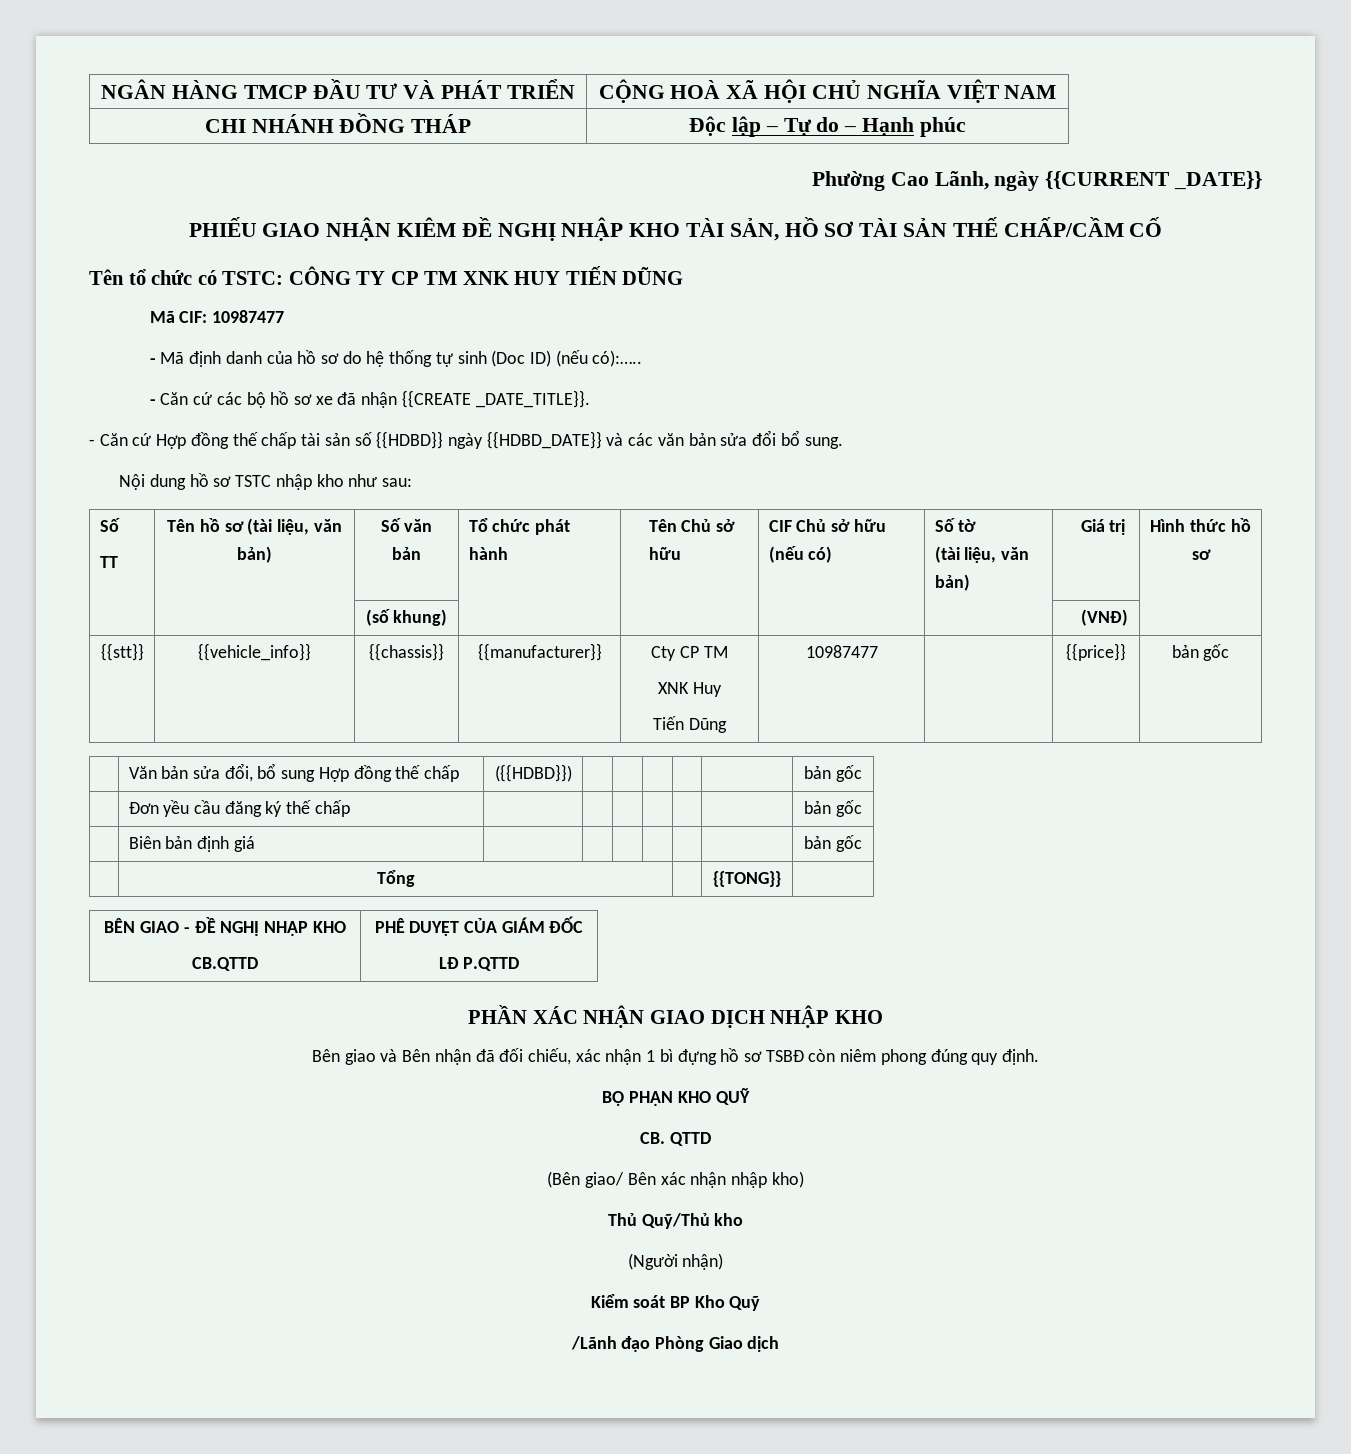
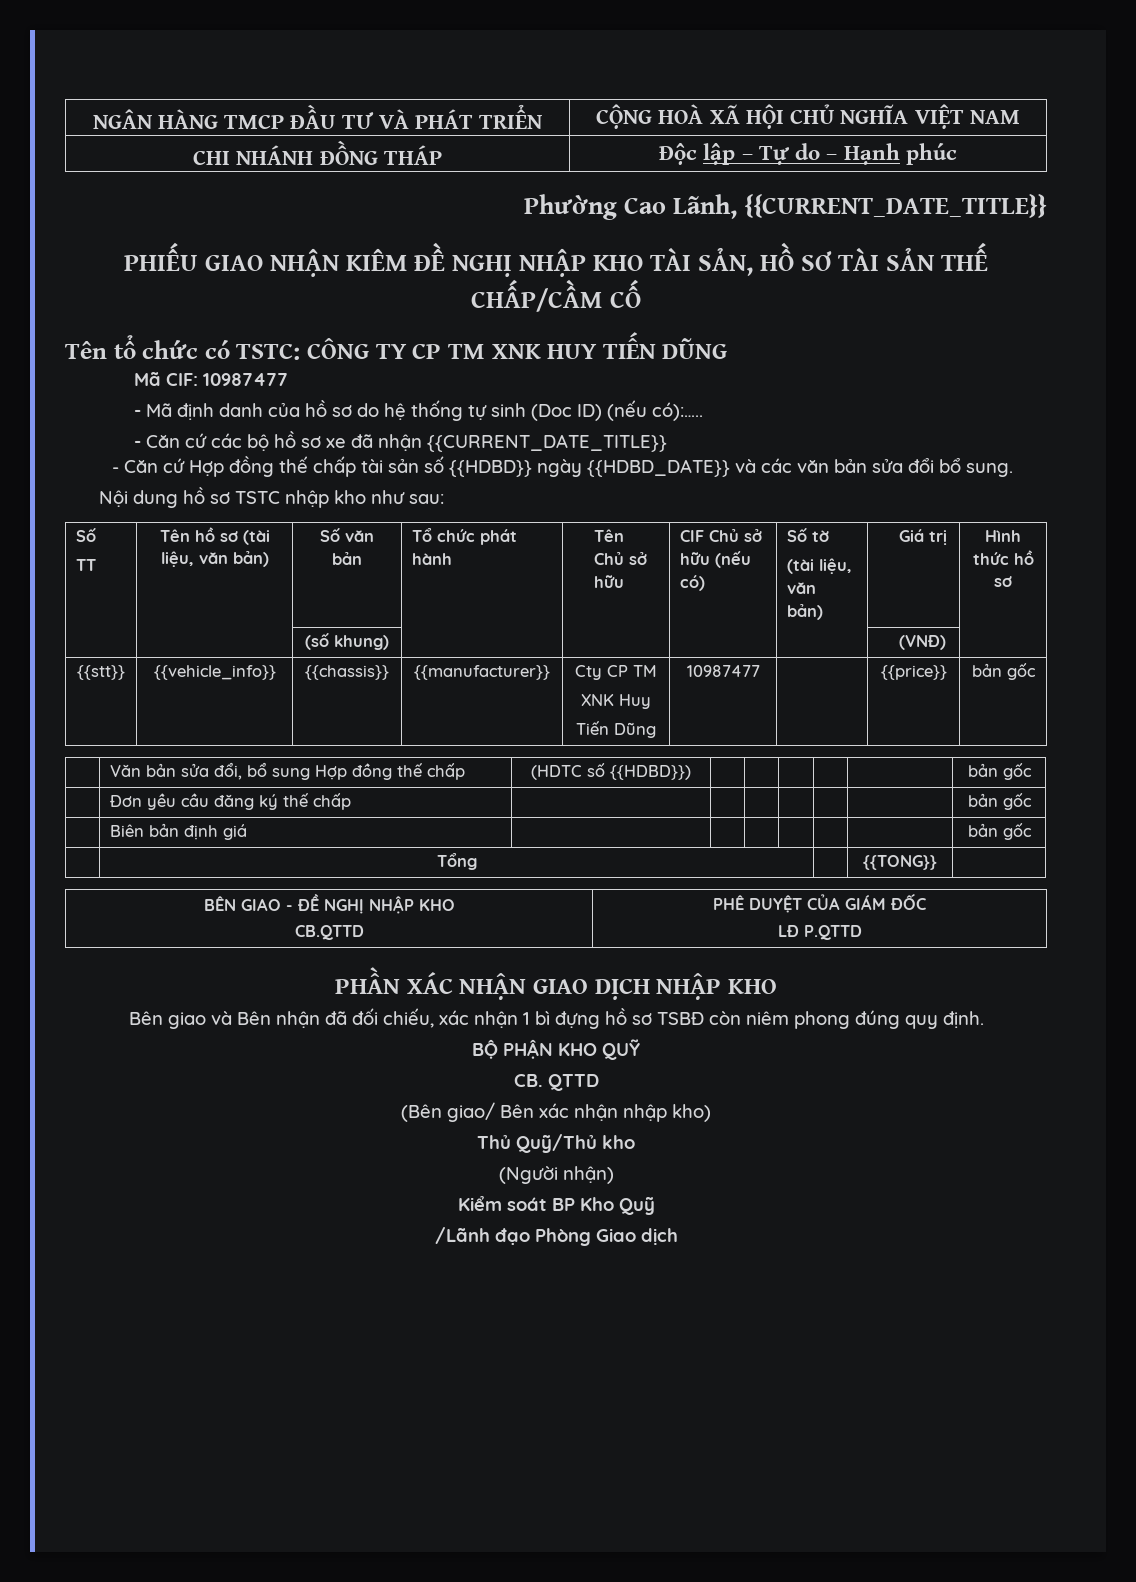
[994,171,1262,191] ngày {{CURRENT _DATE}} -> [744,194,1047,218] {{CURRENT_DATE_TITLE}}
[401,390,590,408] {{CREATE _DATE_TITLE}}. -> [426,434,667,452] {{CURRENT_DATE_TITLE}}
[494,764,572,782] ({{HDBD}}) -> [531,763,691,780] (HDTC số {{HDBD}})

